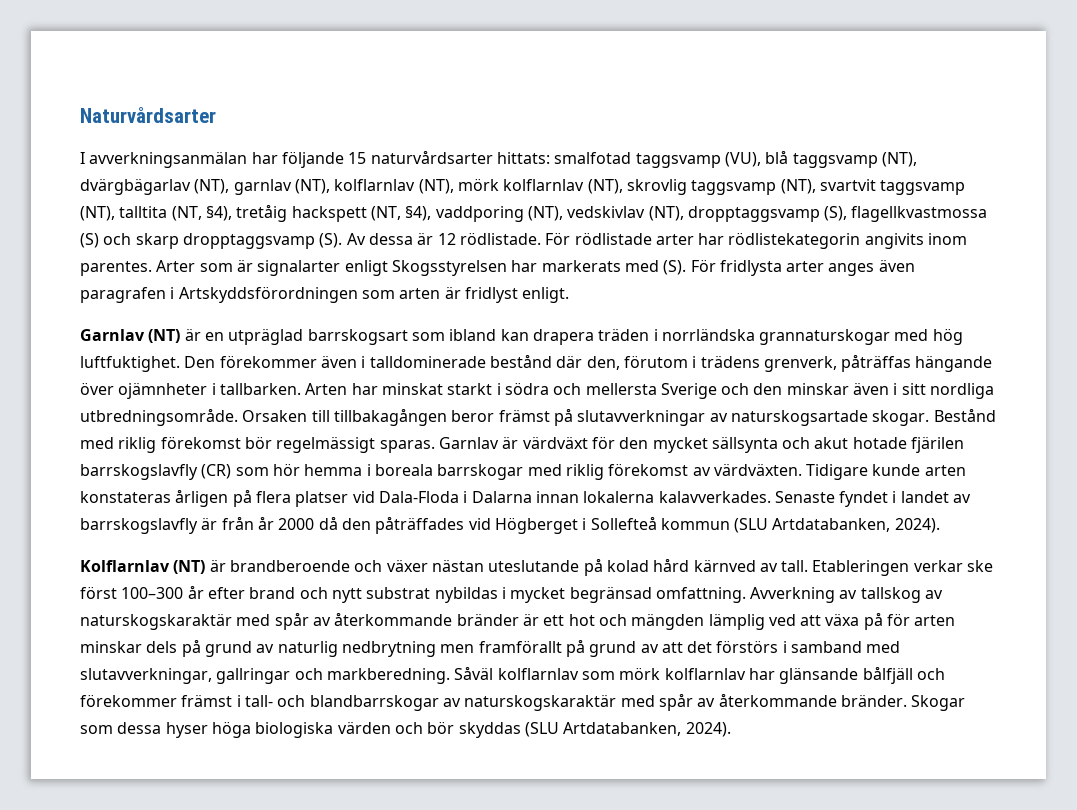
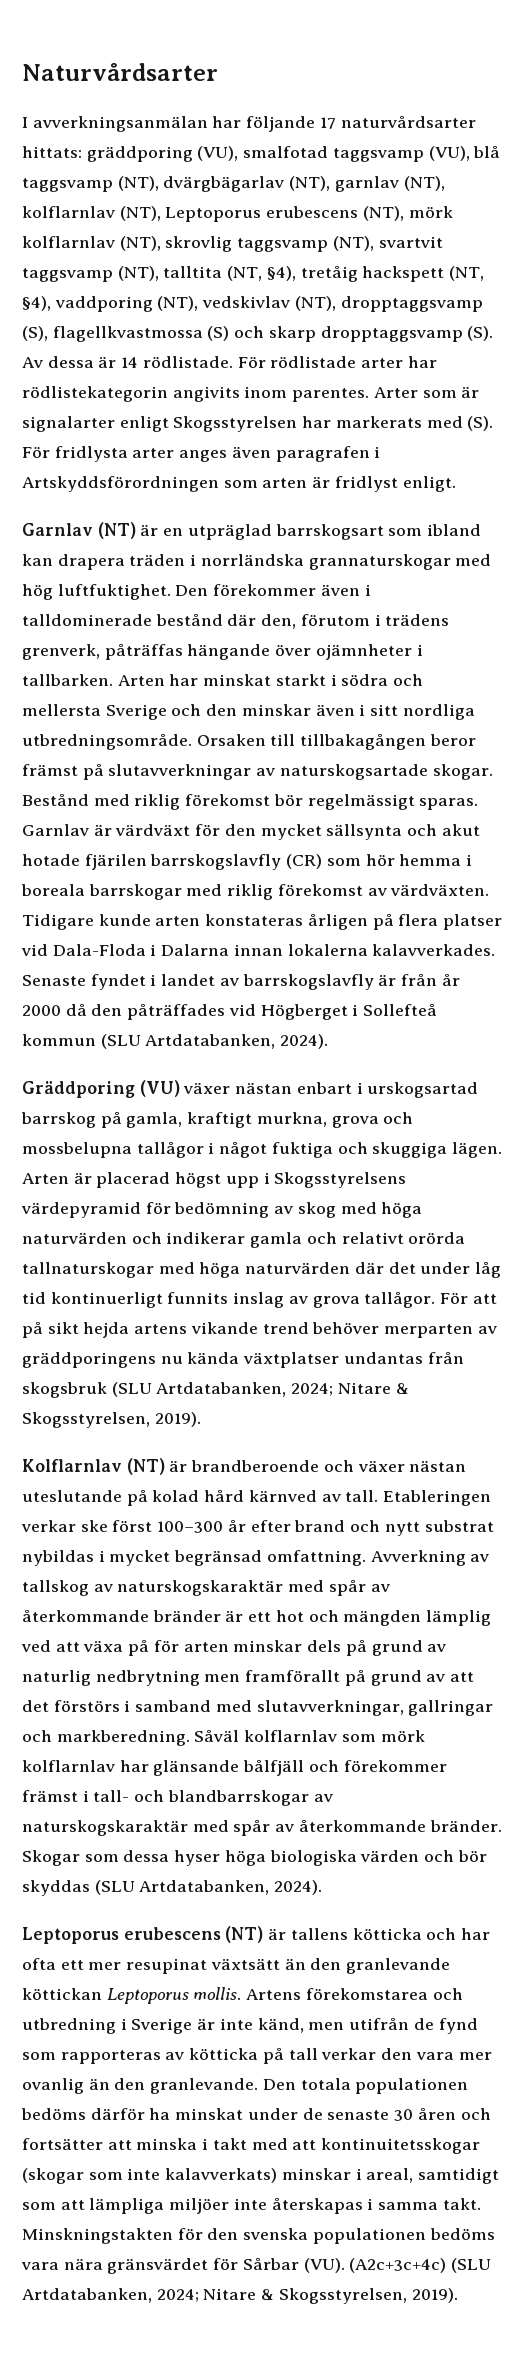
[348,152,367,164] 15 -> [319,117,336,129] 17
(550, 158) none -> [86,146,239,162] gräddporing (VU),
(454, 186) none -> [165,206,404,222] Leptoporus erubescens (NT),
[437,233,456,245] 12 -> [121,357,139,368] 14
(940, 525) none -> [22,1080,479,1098] [21,1112,414,1128] [22,1142,503,1158] [22,1172,407,1188] [21,1202,423,1218] [22,1232,466,1248] [22,1262,502,1278] [22,1292,497,1308] [22,1322,497,1338] [22,1352,464,1368] [22,1382,409,1398] [22,1412,201,1428] // Gräddporing (VU) växer nästan enbart i urskogsartad barrskog på gamla, kraftigt murkna, grova och mossbelupna tallågor i något fuktiga och skuggiga lägen. Arten är placerad högst upp i Skogsstyrelsens värdepyramid för bedömning av skog med höga naturvärden och indikerar gamla och relativt orörda tallnaturskogar med höga naturvärden där det under låg tid kontinuerligt funnits inslag av grova tallågor. För att på sikt hejda artens vikande trend behöver merparten av gräddporingens nu kända växtplatser undantas från skogsbruk (SLU Artdatabanken, 2024; Nitare & Skogsstyrelsen, 2019).
(731, 729) none -> [22,1926,491,1944] [22,1958,451,1974] [22,1987,463,2004] [22,2018,478,2034] [22,2048,492,2064] [22,2078,469,2094] [21,2108,491,2121] [22,2138,481,2154] [22,2168,500,2184] [22,2198,481,2214] [22,2228,495,2244] [21,2258,492,2274] [22,2288,458,2304] // Leptoporus erubescens (NT) är tallens kötticka och har ofta ett mer resupinat växtsätt än den granlevande köttickan Leptoporus mollis. Artens förekomstarea och utbredning i Sverige är inte känd, men utifrån de fynd som rapporteras av kötticka på tall verkar den vara mer ovanlig än den granlevande. Den totala populationen bedöms därför ha minskat under de senaste 30 åren och fortsätter att minska i takt med att kontinuitetsskogar (skogar som inte kalavverkats) minskar i areal, samtidigt som att lämpliga miljöer inte återskapas i samma takt. Minskningstakten för den svenska populationen bedöms vara nära gränsvärdet för Sårbar (VU). (A2c+3c+4c) (SLU Artdatabanken, 2024; Nitare & Skogsstyrelsen, 2019).

